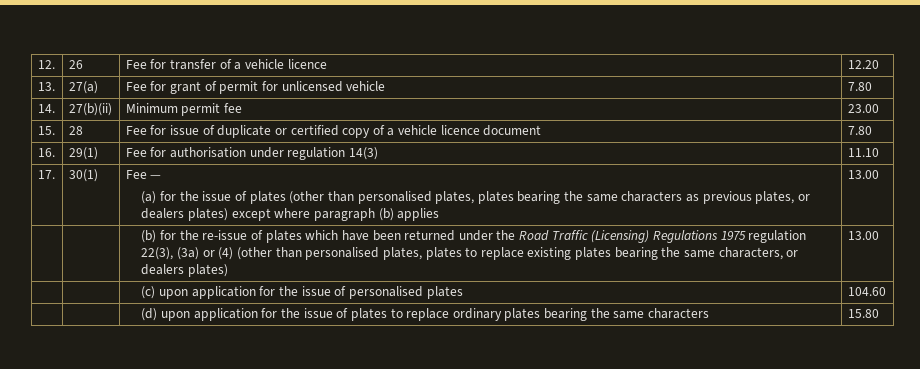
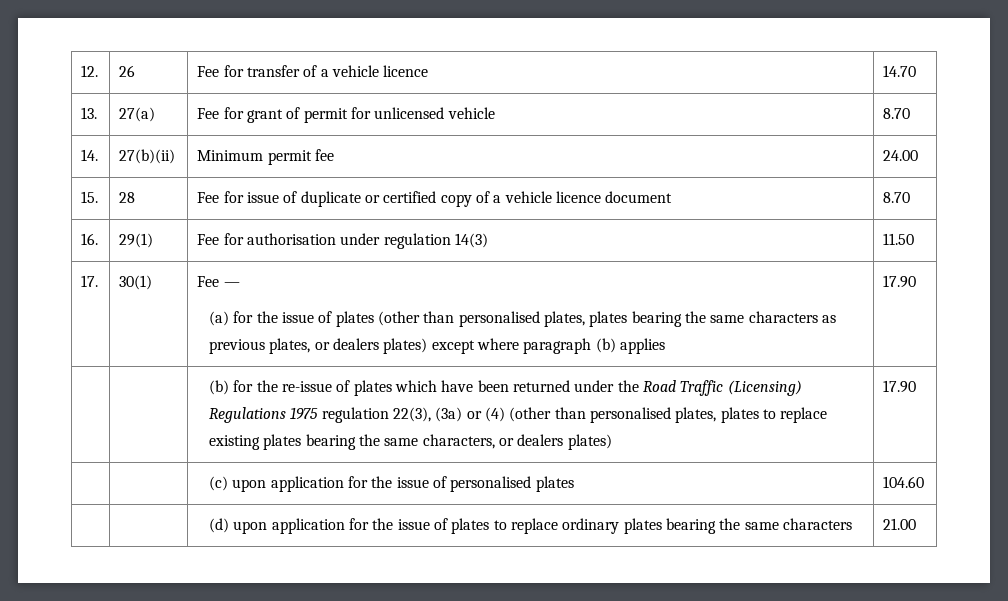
[847,60,879,69] 12.20 -> [883,65,917,77] 14.70
[847,82,872,91] 7.80 -> [883,108,911,119] 8.70
[847,104,879,113] 23.00 -> [883,150,919,161] 24.00
[847,126,872,135] 7.80 -> [883,192,911,203] 8.70
[847,148,879,157] 11.10 -> [883,233,915,245] 11.50
[847,170,879,179] 13.00 -> [883,275,917,288] 17.90
[847,231,879,240] 13.00 -> [883,380,917,393] 17.90
[847,309,879,318] 15.80 -> [883,518,917,530] 21.00

